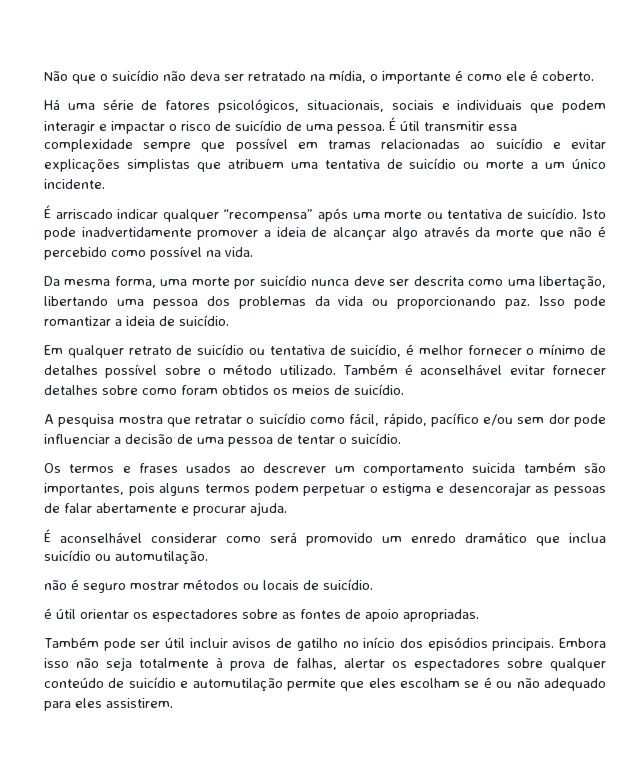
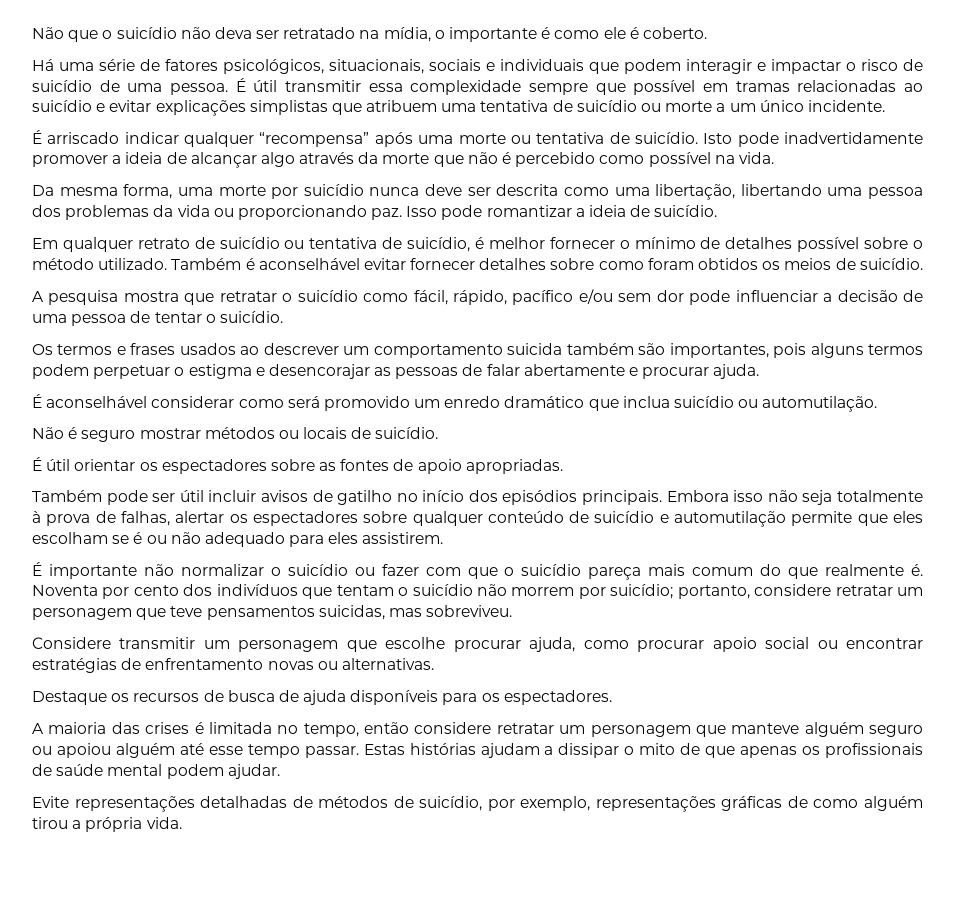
[44,580,67,590] não -> [32,427,64,439] Não
[44,608,52,619] é -> [32,457,42,471] É
(173, 703) none -> [32,562,924,580] [32,584,923,599] [32,605,513,620] [32,637,923,652] [32,658,434,673] [32,690,612,705] [32,722,923,737] [32,743,924,758] [32,764,280,779] [32,796,924,812] [32,817,182,832] // É importante não normalizar o suicídio ou fazer com que o suicídio pareça mais comum do que realmente é. Noventa por cento dos indivíduos que tentam o suicídio não morrem por suicídio; portanto, considere retratar um personagem que teve pensamentos suicidas, mas sobreviveu. // Considere transmitir um personagem que escolhe procurar ajuda, como procurar apoio social ou encontrar estratégias de enfrentamento novas ou alternativas. // Destaque os recursos de busca de ajuda disponíveis para os espectadores. // A maioria das crises é limitada no tempo, então considere retratar um personagem que manteve alguém seguro ou apoiou alguém até esse tempo passar. Estas histórias ajudam a dissipar o mito de que apenas os profissionais de saúde mental podem ajudar. // Evite representações detalhadas de métodos de suicídio, por exemplo, representações gráficas de como alguém tirou a própria vida.

